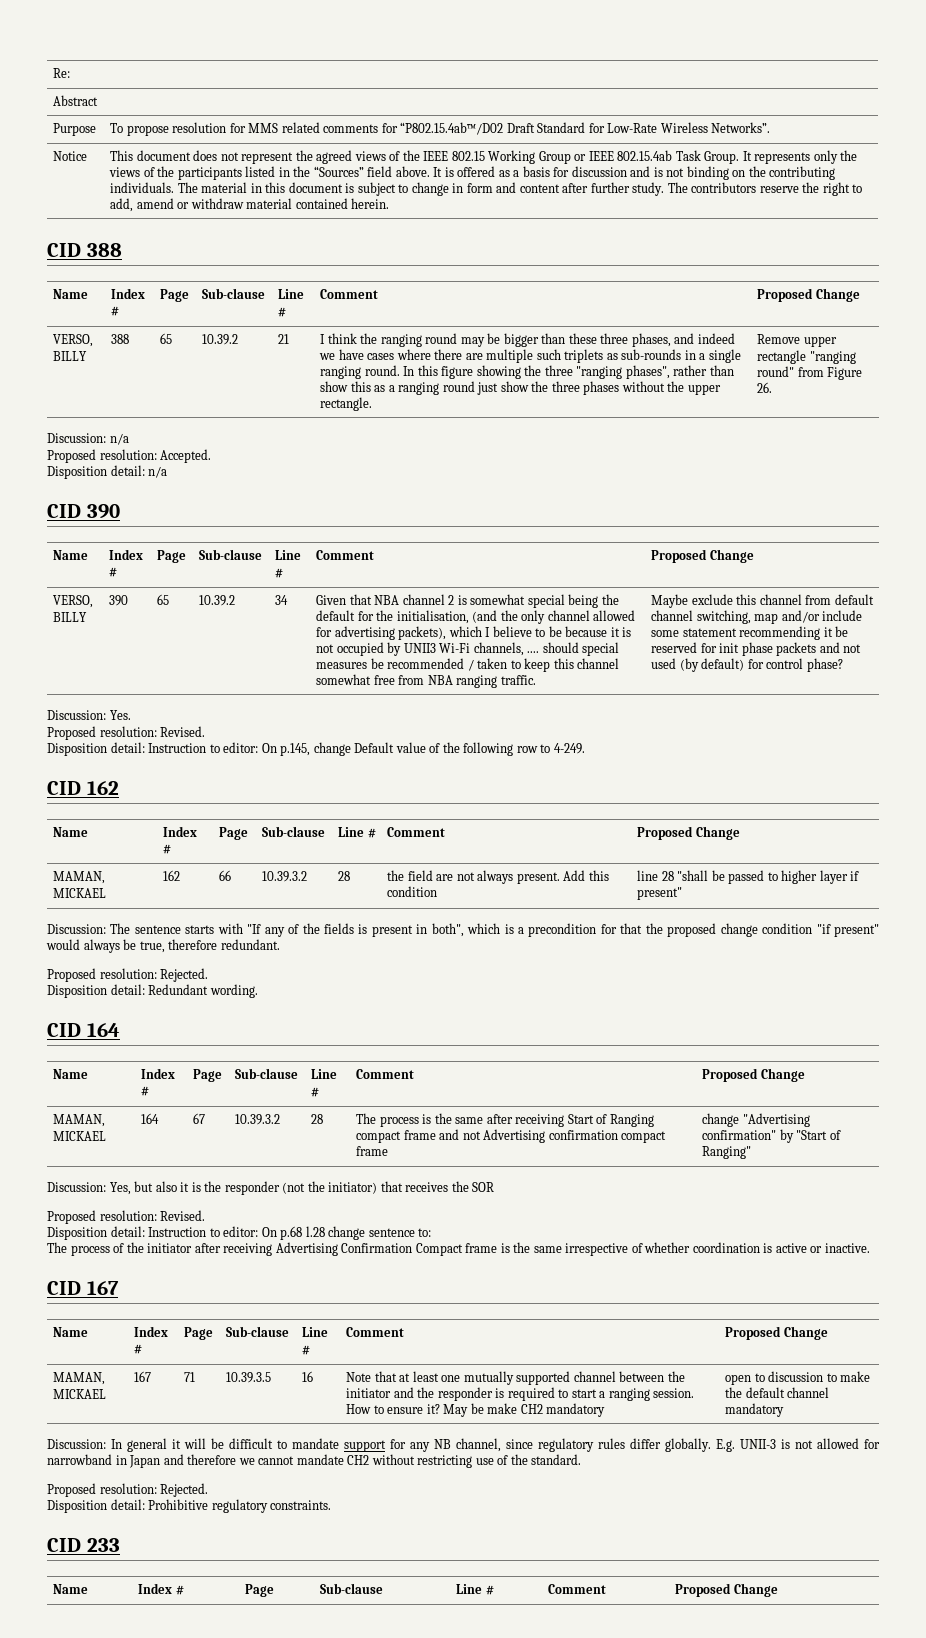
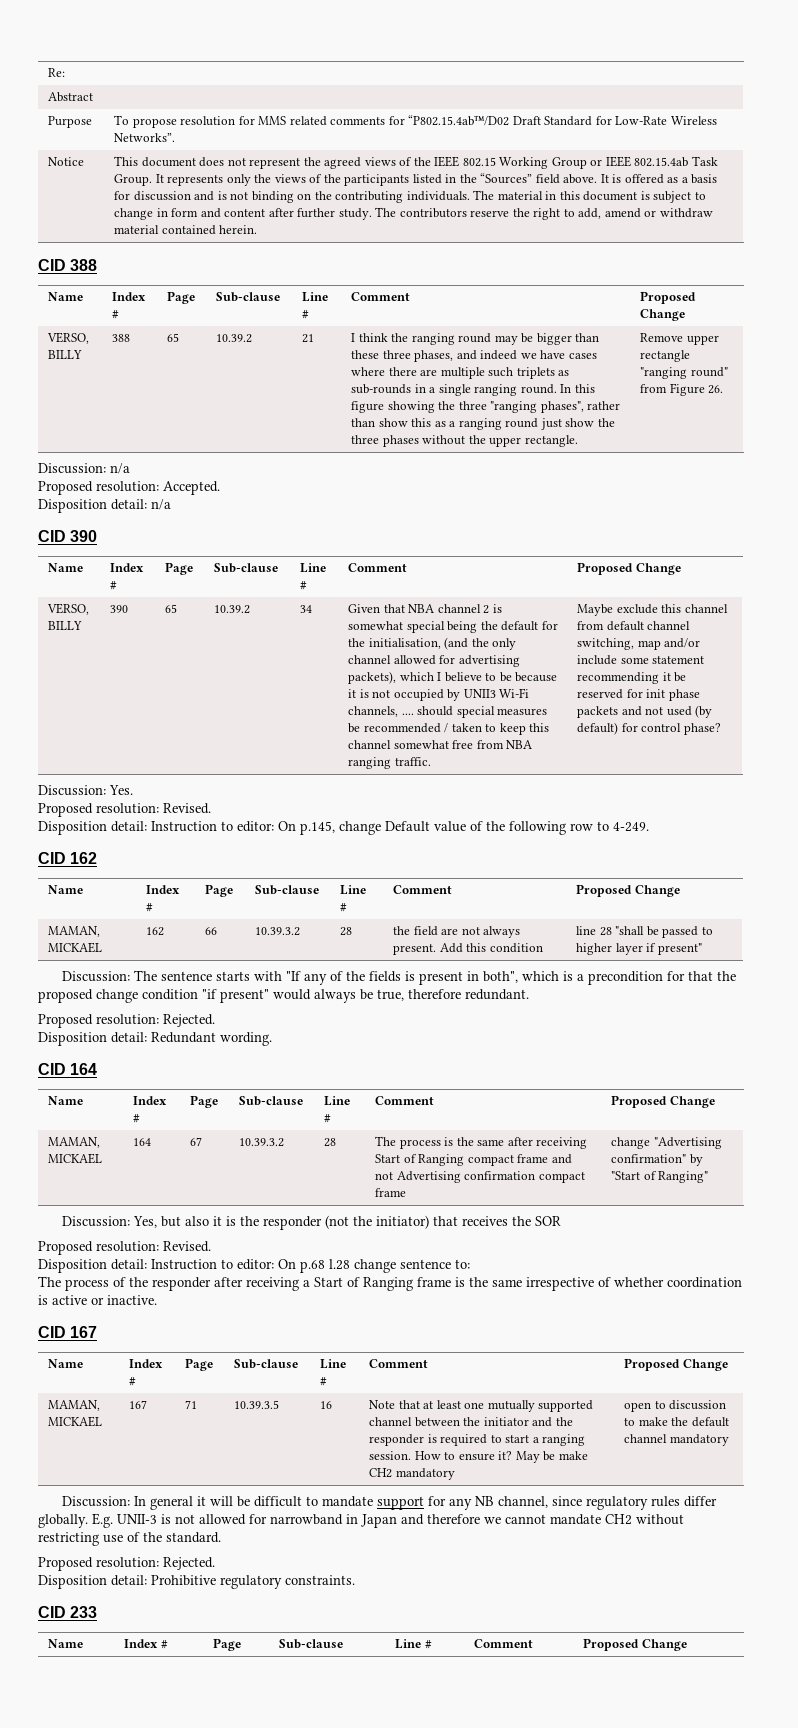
[147,1242,463,1256] initiator after receiving Advertising Confirmation Compact -> [152,1277,413,1291] responder after receiving a Start of Ranging

